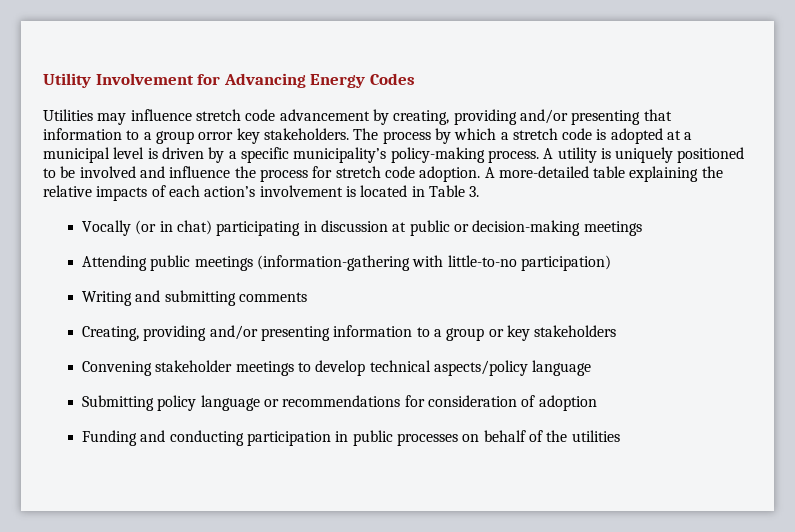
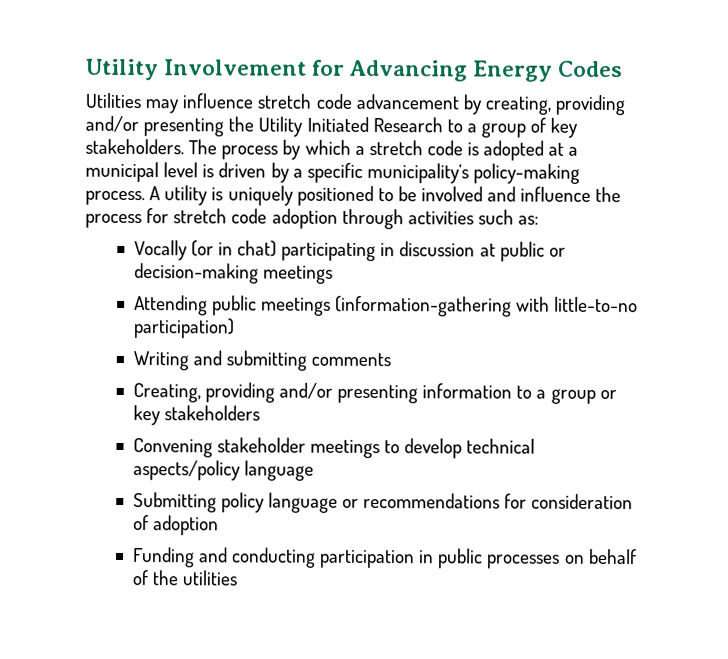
[643,109,672,121] [43,128,234,144] that information to a group orror -> [228,116,547,138] the Utility Initiated Research to a group of
[419,166,723,182] [43,185,480,201] adoption. A more-detailed table explaining the relative impacts of each action’s involvement is located in Table 3. -> [271,208,540,230] adoption through activities such as:

